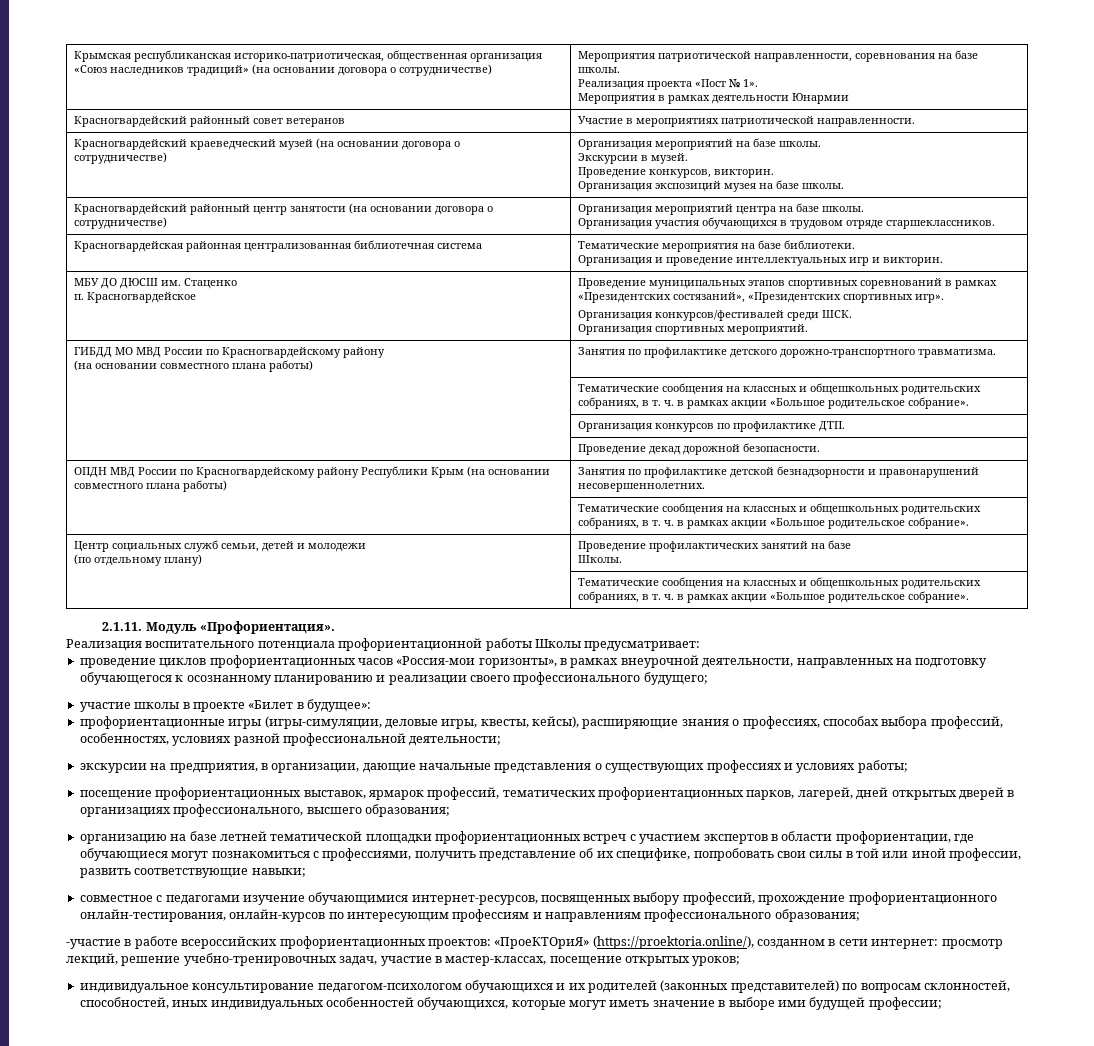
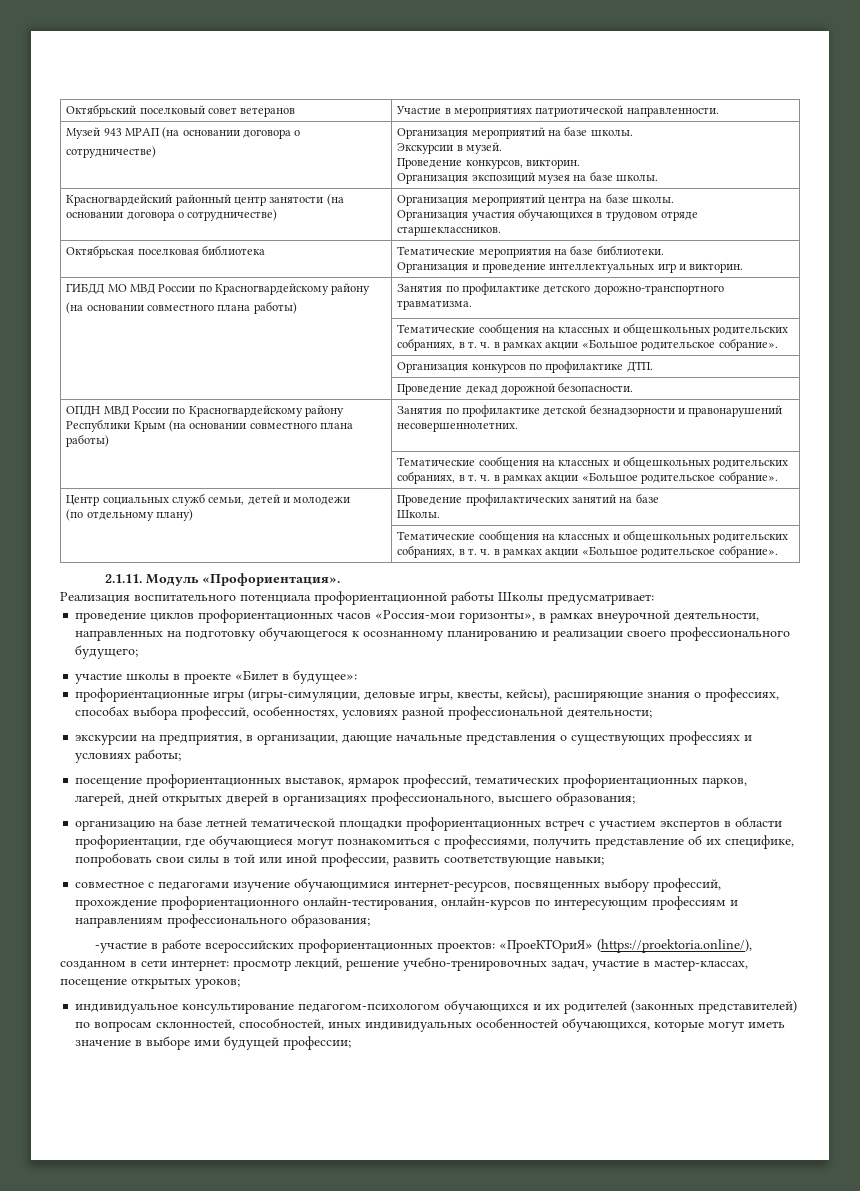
[73,50,542,62] [73,64,492,76] [577,50,978,62] [577,67,620,73] [577,79,758,90] [577,93,849,104] [73,116,250,127] Крымская республиканская историко-патриотическая, общественная организация «Союз наследников традиций» (на основании договора о сотрудничестве) | Мероприятия патриотической направленности, соревнования на базе школы. // Реализация проекта «Пост № 1». // Мероприятия в рамках деятельности Юнармии // Красногвардейский районный -> [66,104,205,117] Октябрьский поселковый
[73,139,313,150] Красногвардейский краеведческий музей -> [66,127,160,139] Музей 943 МРАП
[73,240,482,252] Красногвардейская районная централизованная библиотечная система -> [66,245,265,258] Октябрьская поселковая библиотека
[73,278,237,289] [73,292,196,303] [577,278,997,289] [577,292,944,303] [577,310,852,321] [577,324,808,335] // МБУ ДО ДЮСШ им. Стаценко // п. Красногвардейское | Проведение муниципальных этапов спортивных соревнований в рамках «Президентских состязаний», «Президентских спортивных игр». // Организация конкурсов/фестивалей среди ШСК. // Организация спортивных мероприятий. -> (744, 268) none

